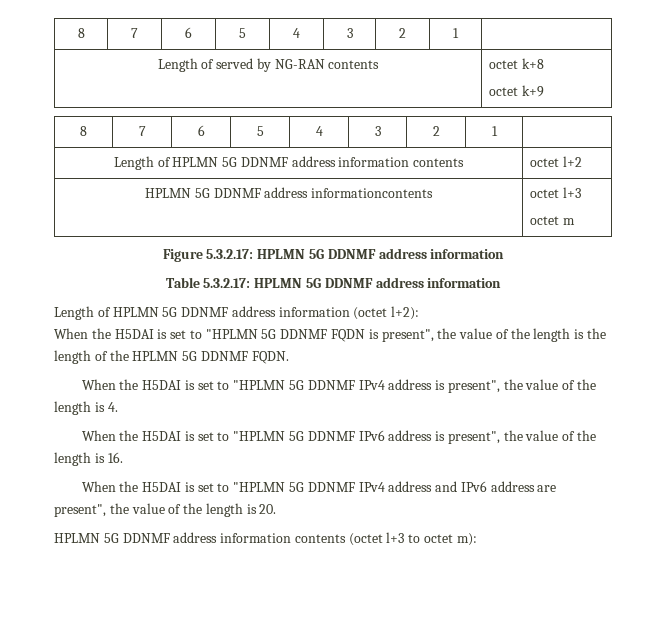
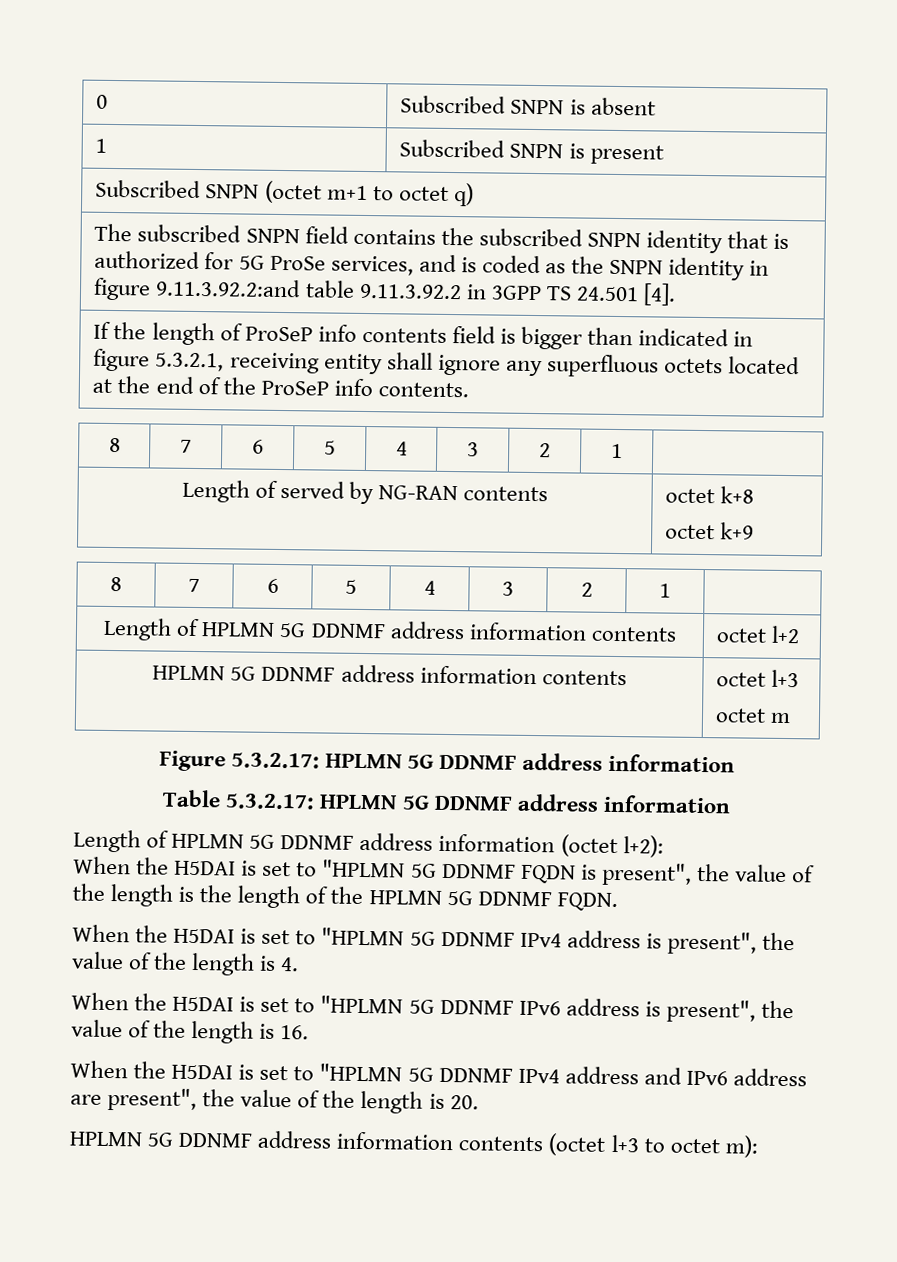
(77, 33) none -> [96,94,109,109] [400,95,656,116] [95,138,108,153] [399,139,664,165] [95,179,474,207] [94,223,790,254] [94,250,770,281] [93,277,677,306] [93,321,754,350] [93,348,801,378] [92,376,469,398] 0 | Subscribed SNPN is absent // 1 | Subscribed SNPN is present // Subscribed SNPN (octet m+1 to octet q) // The subscribed SNPN field contains the subscribed SNPN identity that is authorized for 5G ProSe services, and is coded as the SNPN identity in figure 9.11.3.92.2:and table 9.11.3.92.2 in 3GPP TS 24.501 [4]. // If the length of ProSeP info contents field is bigger than indicated in figure 5.3.2.1, receiving entity shall ignore any superfluous octets located at the end of the ProSeP info contents. //
[311,188,434,198] informationcontents -> [419,665,627,686] information contents

